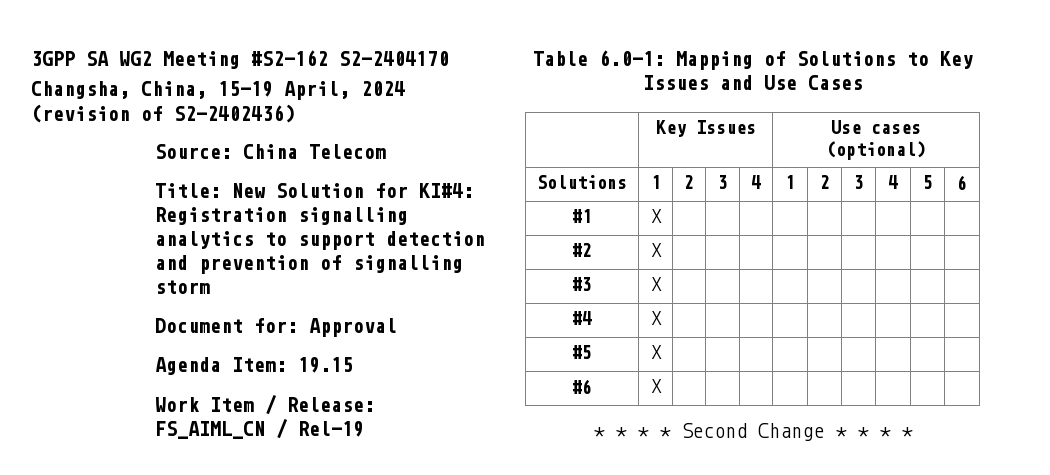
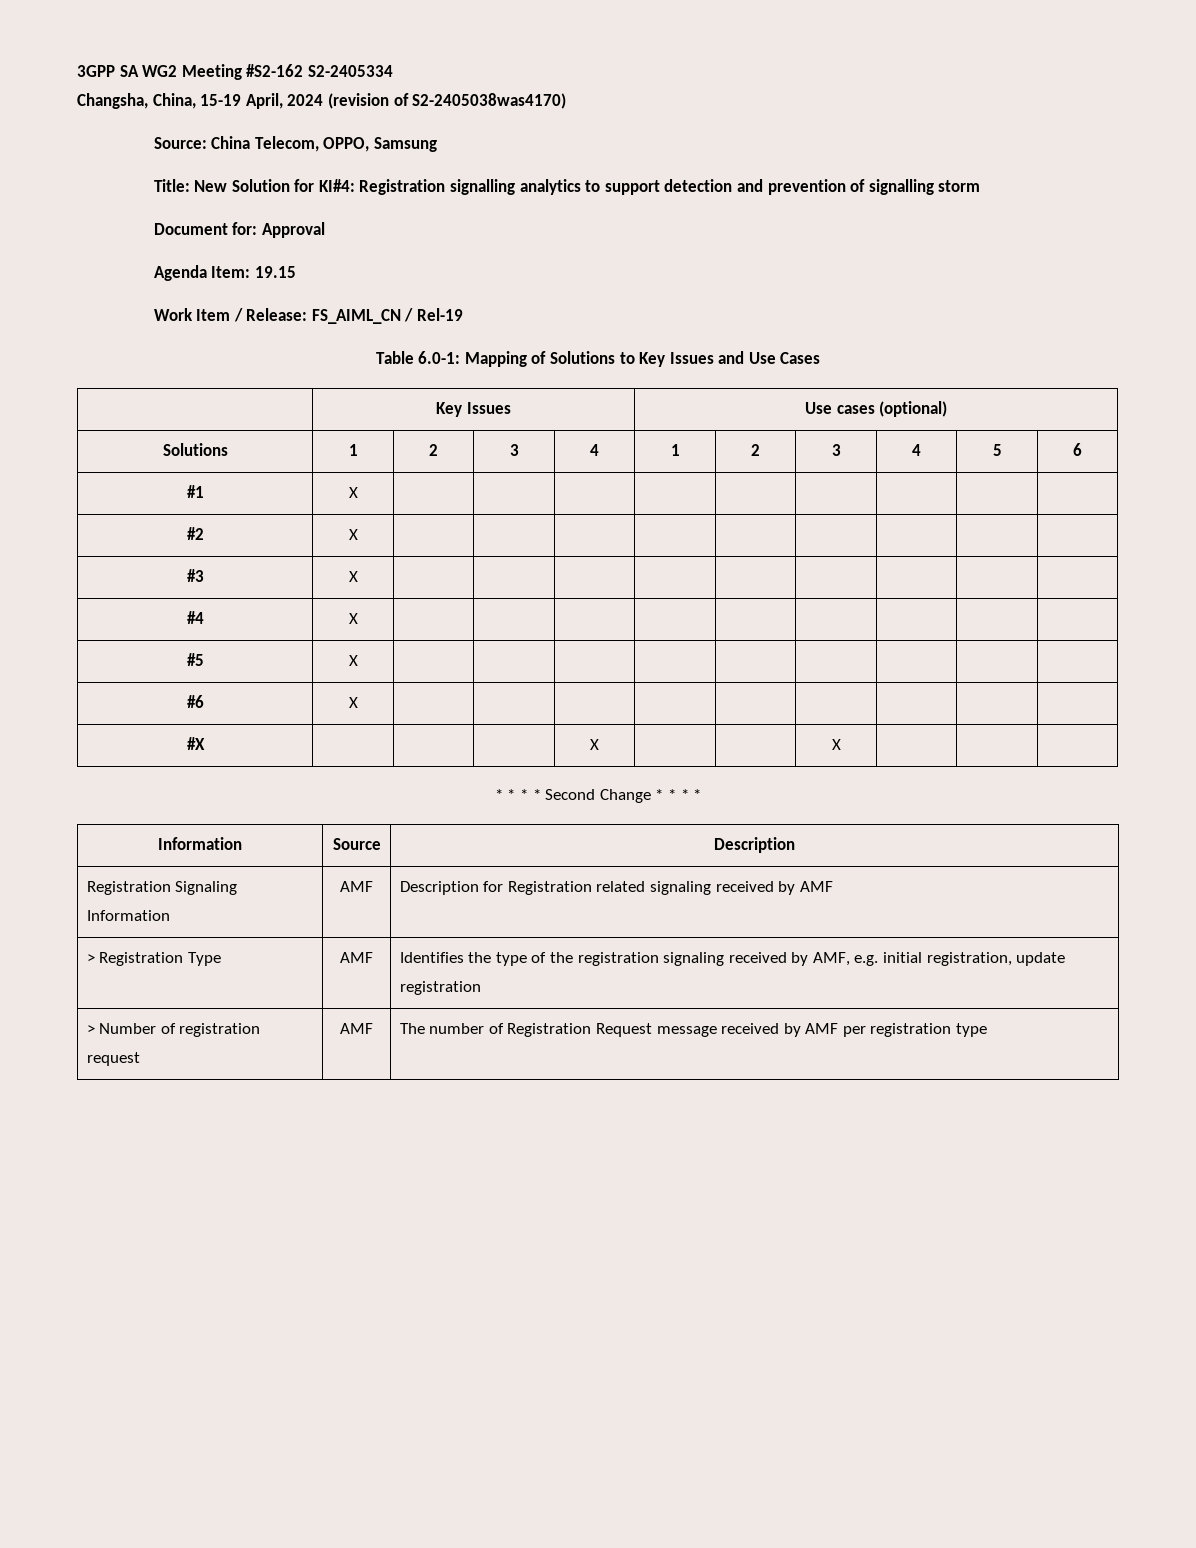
[339,51,449,66] S2-2404170 -> [307,65,393,77] S2-2405334
[174,104,295,123] S2-2402436) -> [412,93,567,109] S2-2405038was4170)
[309,144,387,159] Telecom -> [254,136,437,152] Telecom, OPPO, Samsung
(662, 386) none -> [186,737,205,750] [590,739,599,750] [831,739,841,750] // #X | | | | X | | | X | | |
(913, 432) none -> [158,837,242,850] [332,838,381,850] [714,837,795,853] [86,881,238,895] [86,910,170,921] [340,881,373,892] [399,881,833,895] [86,952,221,966] [340,952,373,963] [399,952,1066,966] [399,981,481,995] [86,1023,261,1037] [86,1052,140,1066] [340,1023,373,1034] [399,1023,988,1037] // Information | Source | Description // Registration Signaling Information | AMF | Description for Registration related signaling received by AMF // > Registration Type | AMF | Identifies the type of the registration signaling received by AMF, e.g. initial registration, update registration // > Number of registration request | AMF | The number of Registration Request message received by AMF per registration type

